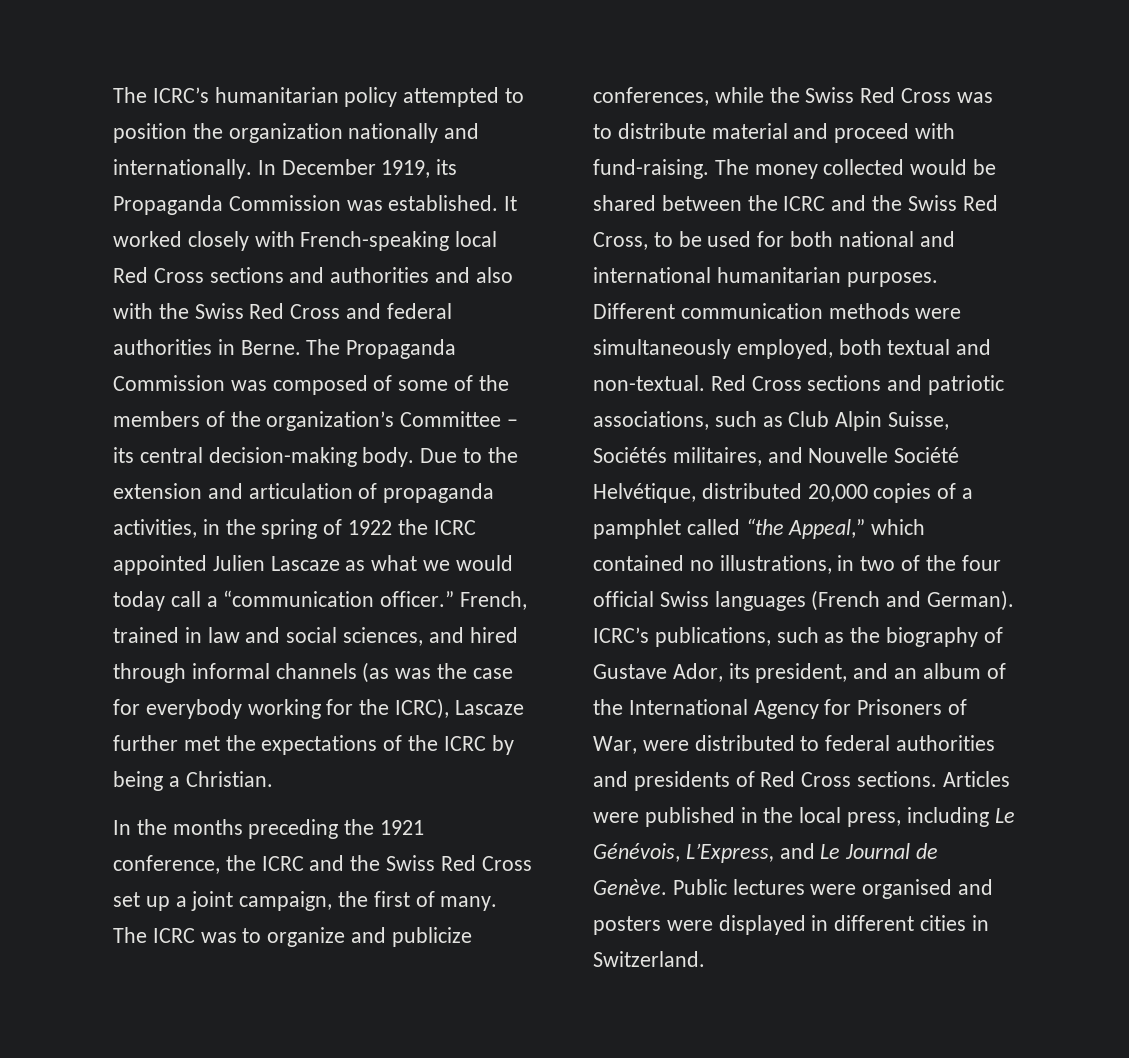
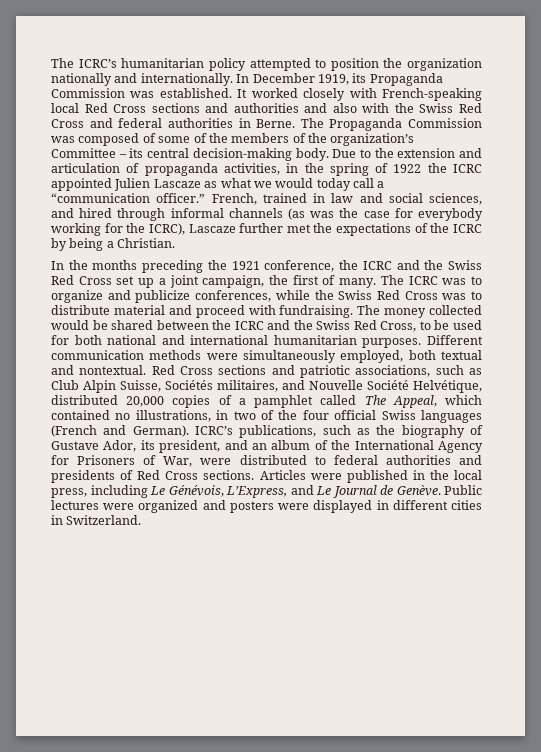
[593,159,709,179] fund-raising. -> [279,305,354,318] fundraising.
[593,375,705,391] non-textual. -> [79,365,147,375] nontextual.
[745,518,866,539] “the Appeal,” -> [364,395,437,408] The Appeal,
[862,879,953,899] organised -> [138,500,199,513] organized

